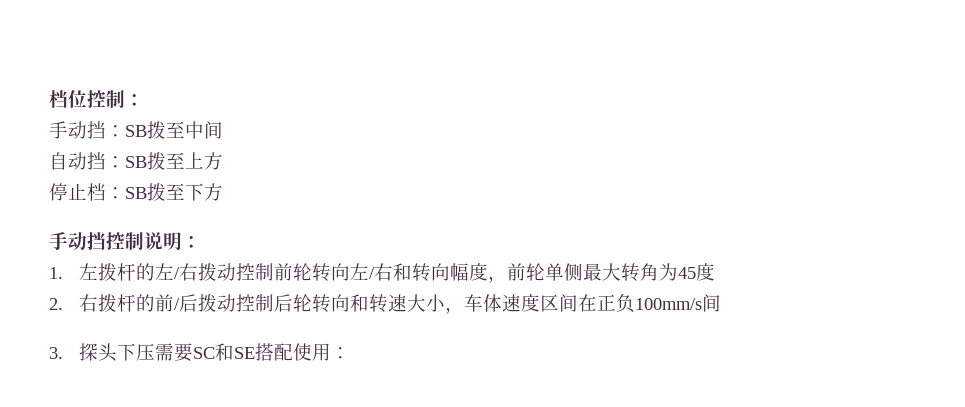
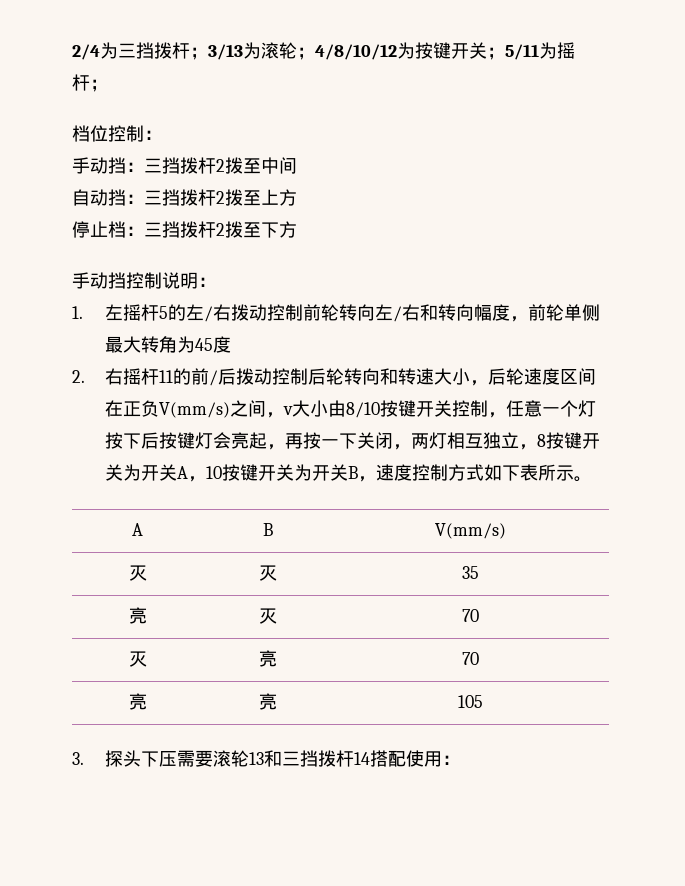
(49, 99) none -> [72,42,575,60] [72,74,108,92] 2/4为三挡拨杆；3/13为滚轮；4/8/10/12为按键开关；5/11为摇杆； //
[125,125,147,137] SB -> [144,157,225,174] 三挡拨杆2
[125,156,147,168] SB -> [144,189,225,206] 三挡拨杆2
[125,187,147,199] SB -> [144,221,225,238] 三挡拨杆2
[98,263,137,281] 拨杆 -> [123,304,169,321] 摇杆5
[98,294,137,312] 拨杆 -> [123,368,174,385] 摇杆11
[464,294,503,312] 车体 -> [488,368,525,385] 后轮
[635,294,722,312] 100mm/s间 -> [159,400,597,418] [105,432,601,450] [105,464,593,482] [132,523,143,536] [262,523,273,536] [435,523,507,539] [128,565,147,581] [258,565,277,581] [462,566,480,579] [128,607,147,624] [258,608,277,624] [462,609,480,622] [128,651,147,667] [258,650,277,667] [462,652,480,665] [128,693,147,710] [258,693,277,710] [458,695,484,708] V(mm/s)之间，v大小由8/10按键开关控制，任意一个灯按下后按键灯会亮起，再按一下关闭，两灯相互独立，8按键开关为开关A，10按键开关为开关B，速度控制方式如下表所示。 // A | B | V(mm/s) // 灭 | 灭 | 35 // 亮 | 灭 | 70 // 灭 | 亮 | 70 // 亮 | 亮 | 105
[193,343,256,361] SC和SE -> [213,750,371,767] 滚轮13和三挡拨杆14

